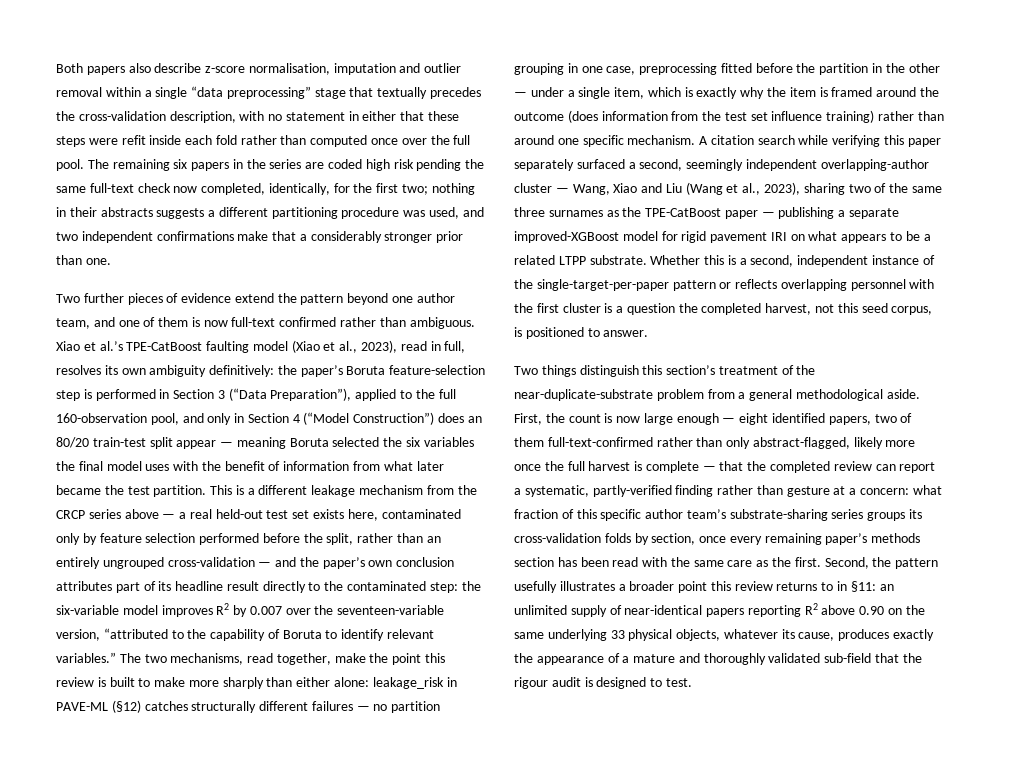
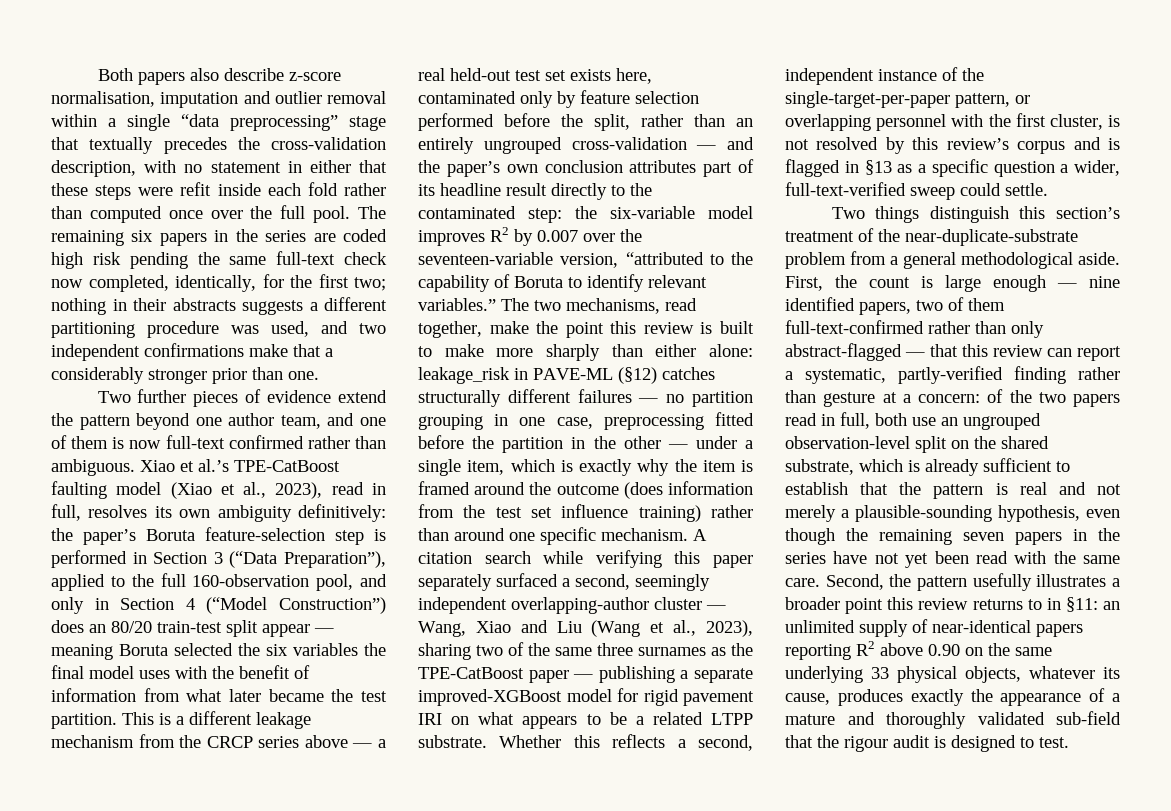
[727,255,736,265] is -> [612,734,666,748] reflects
[672,279,778,291] pattern or reflects -> [955,93,1030,108] pattern, or
[562,303,933,315] [514,327,649,339] cluster is a question the completed harvest, not this seed corpus, is positioned to answer. -> [1049,114,1120,130] [785,137,1120,154] [785,159,1120,177] [785,182,1048,200] cluster, is not resolved by this review’s corpus and is flagged in §13 as a specific question a wider, full-text-verified sweep could settle.
[616,416,641,423] now -> (933, 282) none
[739,413,769,425] eight -> [1089,276,1120,288] nine
[752,437,916,449] [514,461,831,473] abstract-flagged, likely more once the full harvest is complete — that the completed -> [785,343,988,361] abstract-flagged — that this
[912,485,942,495] [514,509,923,521] [514,533,921,545] [514,557,577,567] what fraction of this specific author team’s substrate-sharing series groups its cross-validation folds by section, once every remaining paper’s methods section has -> [987,389,1120,407] [785,412,1041,430] [785,436,1049,453] [785,458,1070,476] [785,482,1121,499] [785,505,1120,522] [785,528,1120,545] [785,551,929,568] of the two papers read in full, both use an ungrouped observation-level split on the shared substrate, which is already sufficient to establish that the pattern is real and not merely a plausible-sounding hypothesis, even though the remaining seven papers in the series have not yet
[727,557,821,567] care as the first. -> [785,578,820,587] care.

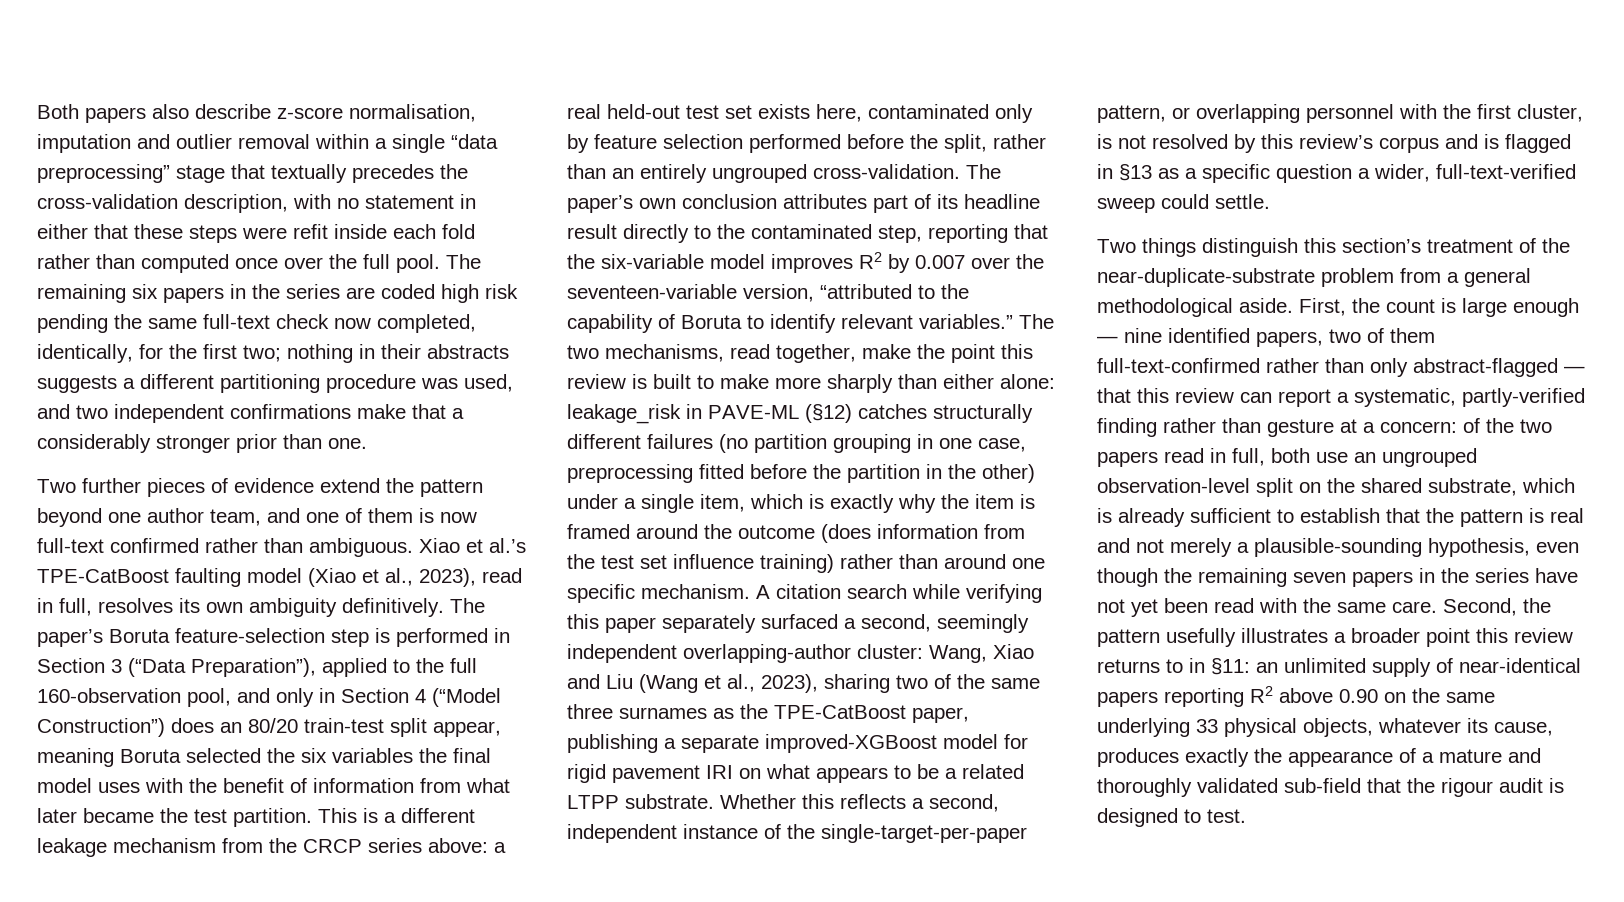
[298,504,386,522] [51,528,73,541] definitively: the -> [342,598,485,617] definitively. The
[262,624,334,637] appear — -> [433,721,501,737] appear,
[304,735,373,748] above — -> [428,838,488,853] above:
[571,137,754,150] [418,160,440,173] cross-validation — and the -> [813,164,1001,179] cross-validation. The
[528,208,562,223] step: -> [878,224,1048,243] step, reporting that
[638,394,685,403] — no -> [719,434,748,453] (no
[623,436,688,449] other — -> [982,464,1035,483] other)
[654,597,726,610] cluster — -> [857,644,923,659] cluster:
[528,670,594,683] paper — -> [912,707,969,723] paper,

